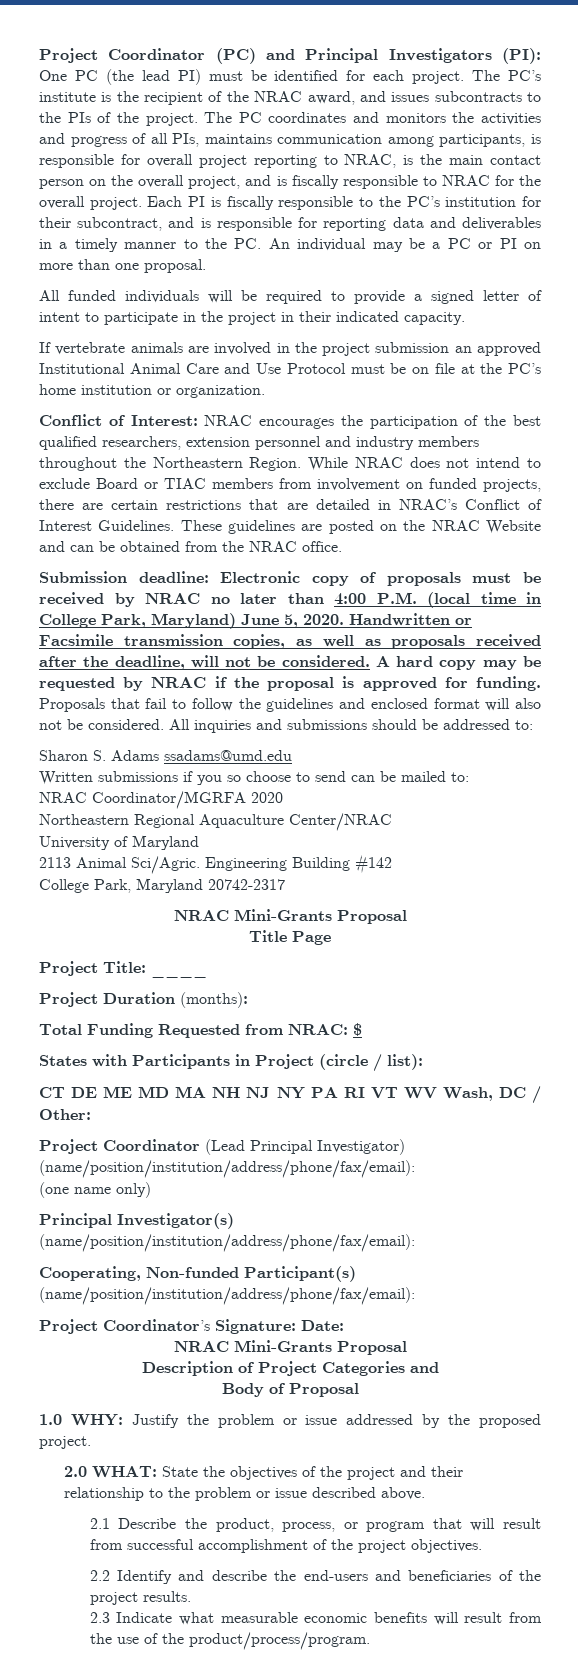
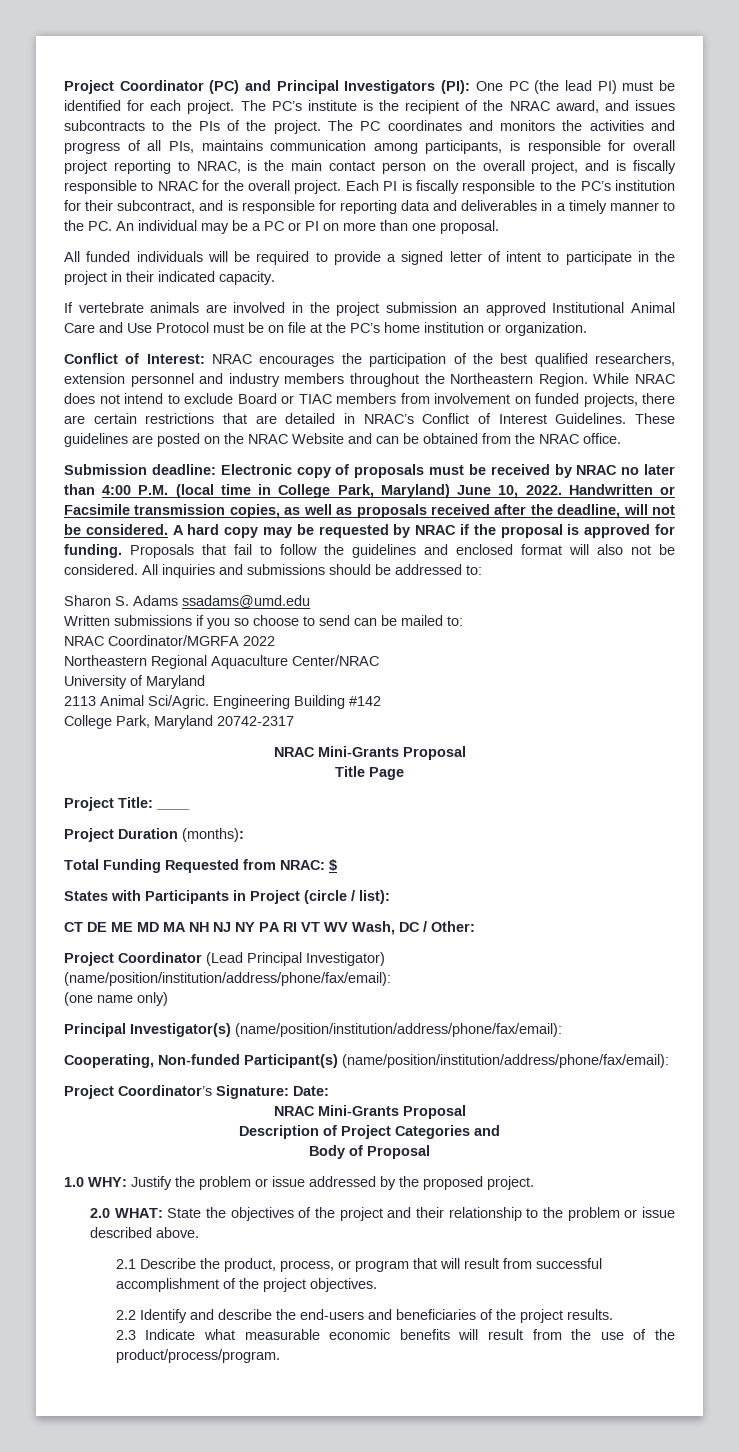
[284,614,344,628] 5, 2020. -> [498,485,562,498] 10, 2022.
[251,792,283,803] 2020 -> [243,636,275,646] 2022

